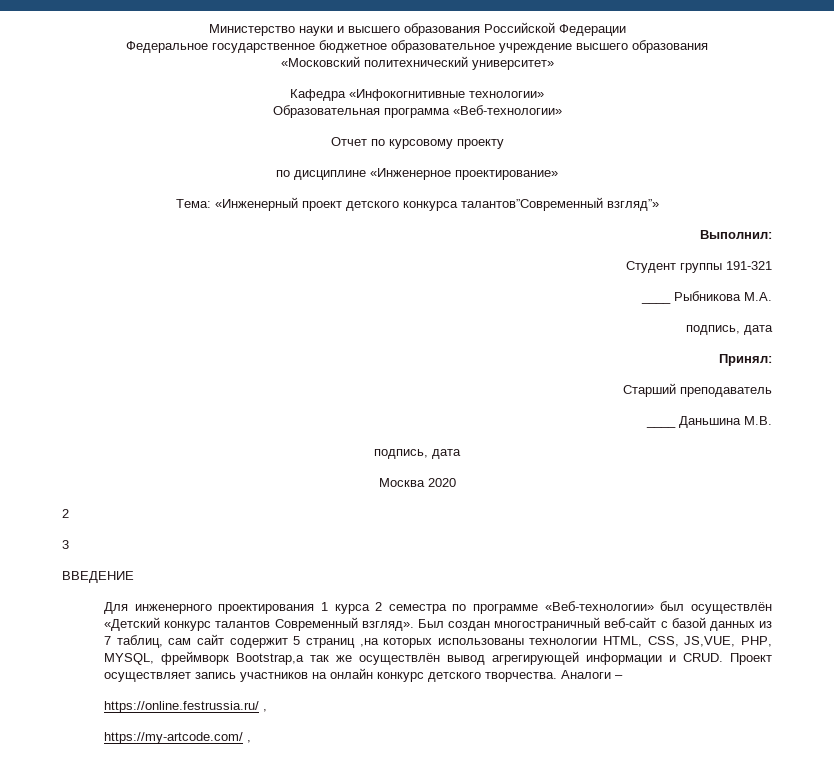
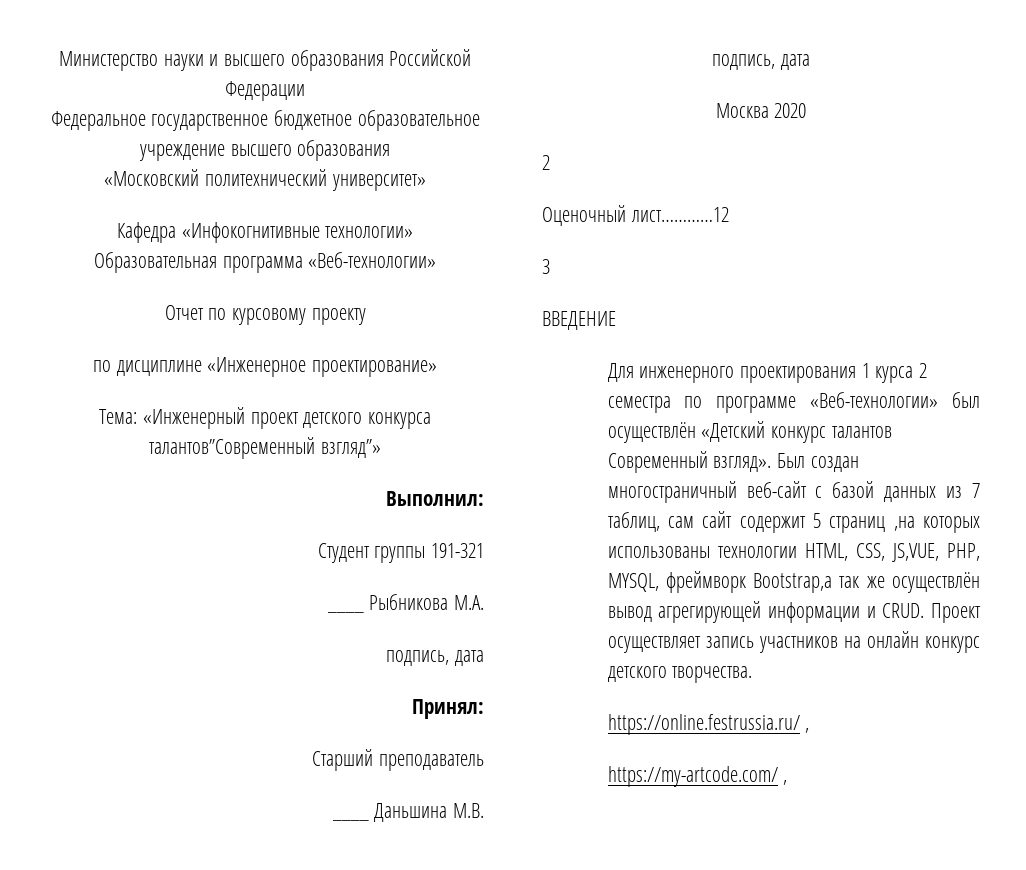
(69, 513) none -> [542,205,729,226] // Оценочный лист…………12
[561,670,624,679] Аналоги – -> (753, 674) none

